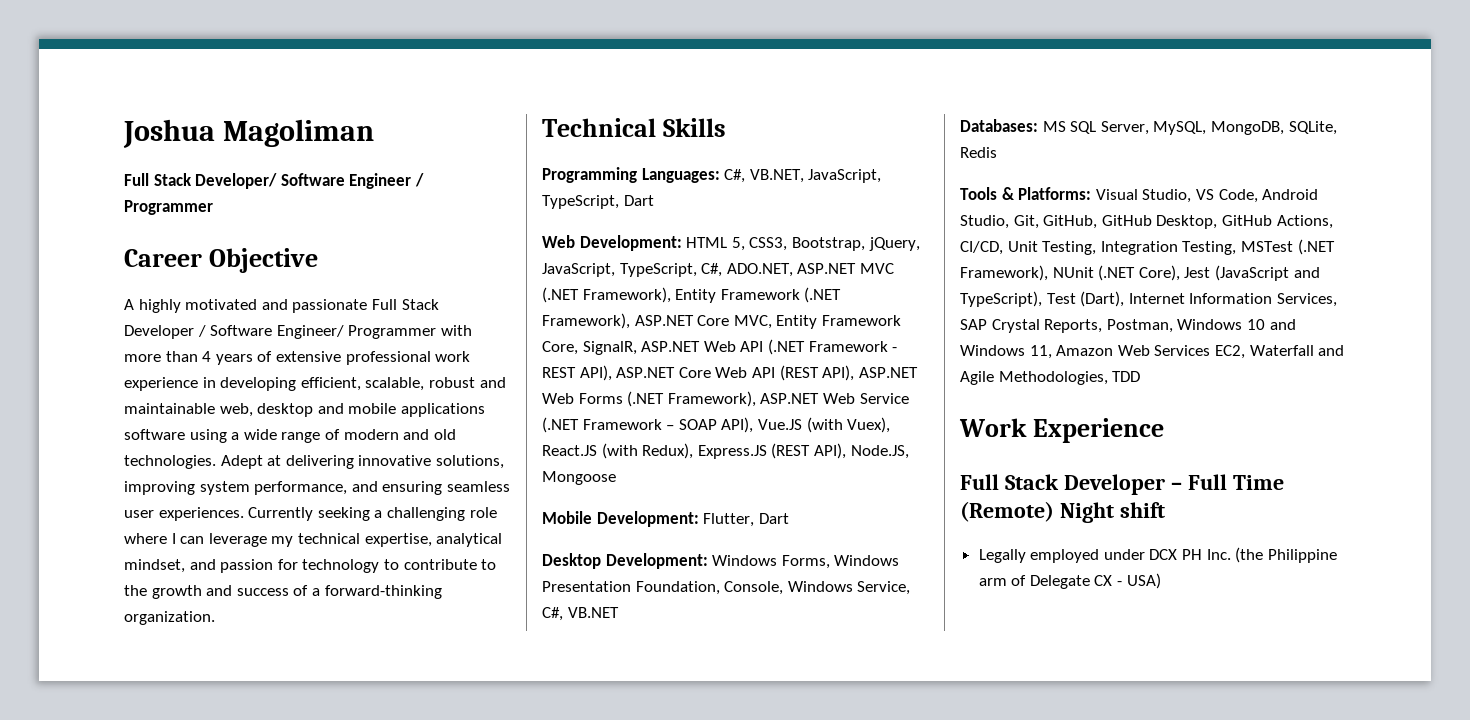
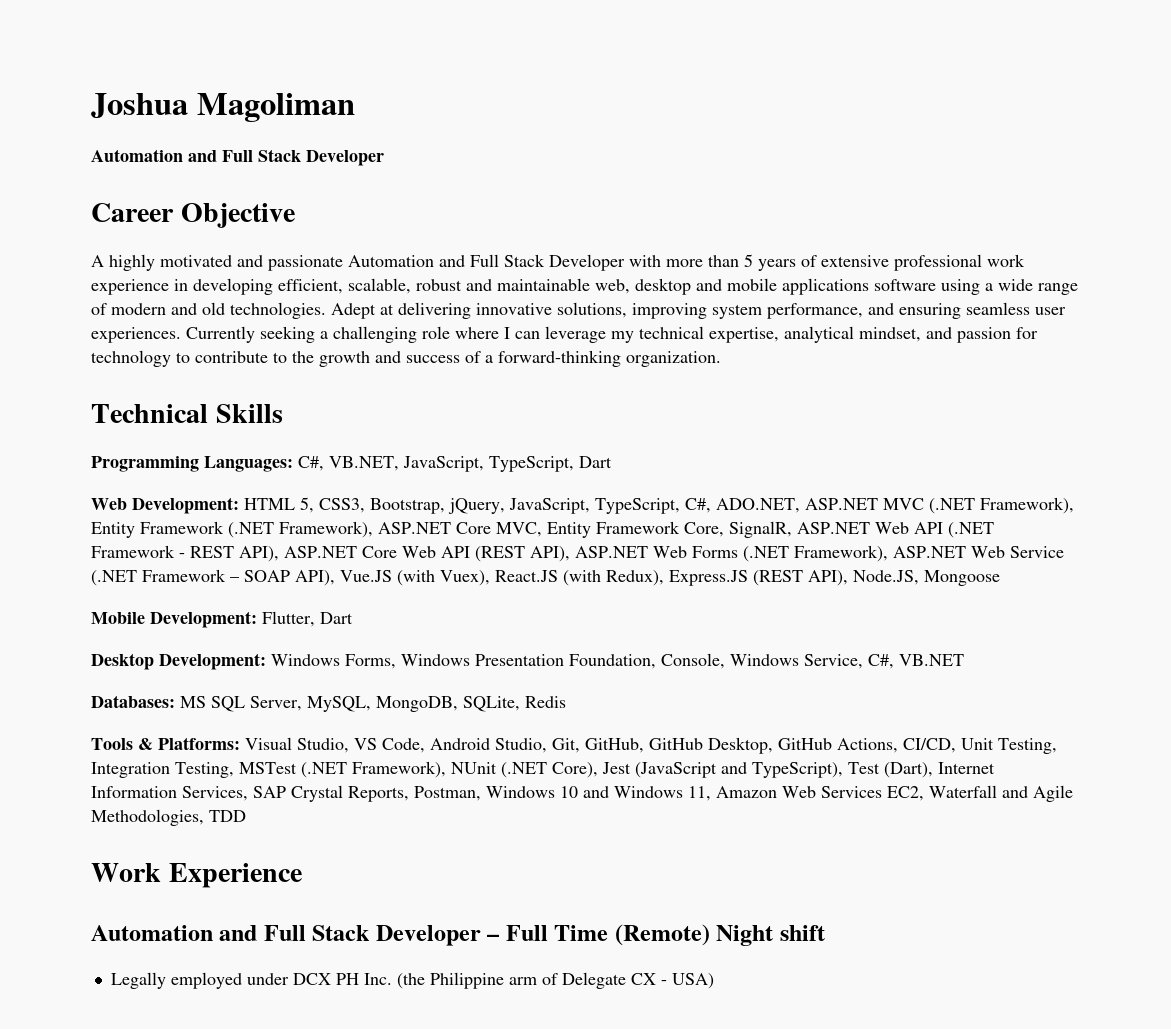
[124,173,424,189] [124,200,213,215] Full Stack Developer/ Software Engineer / Programmer -> [91,149,384,166] Automation and Full Stack Developer
[371,299,439,310] [124,325,437,339] Full Stack Developer / Software Engineer/ Programmer -> [348,254,625,271] Automation and Full Stack Developer
[202,351,212,362] 4 -> [744,254,753,267] 5
(1164, 430) none -> [91,925,258,941] Automation and

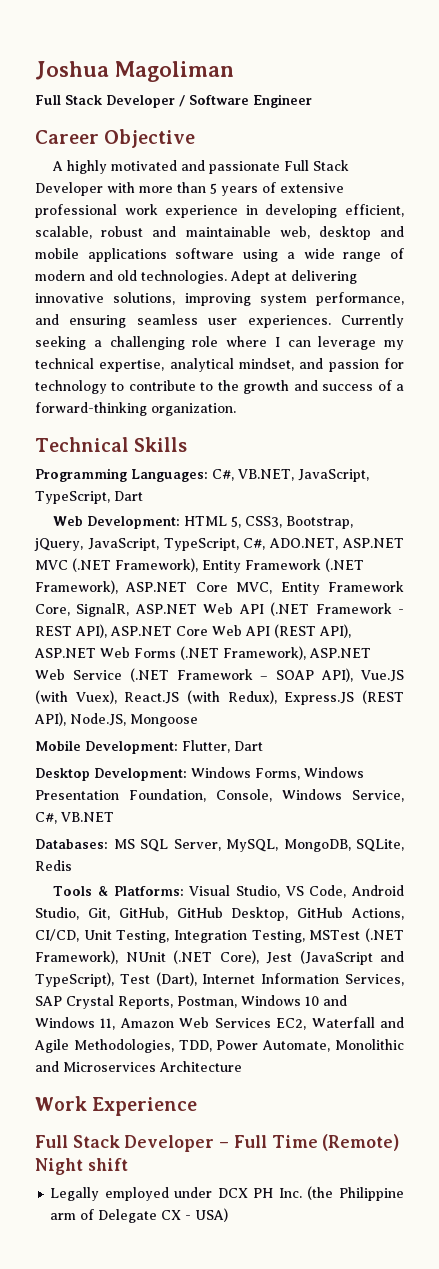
[91,149,384,166] Automation and Full Stack Developer -> [35,94,312,108] Full Stack Developer / Software Engineer
[348,255,465,267] Automation and -> (281, 167) none
[209,810,246,822] TDD -> [178,1039,405,1052] [35,1061,242,1072] TDD, Power Automate, Monolithic and Microservices Architecture
[91,925,258,941] Automation and -> (198, 1106) none

